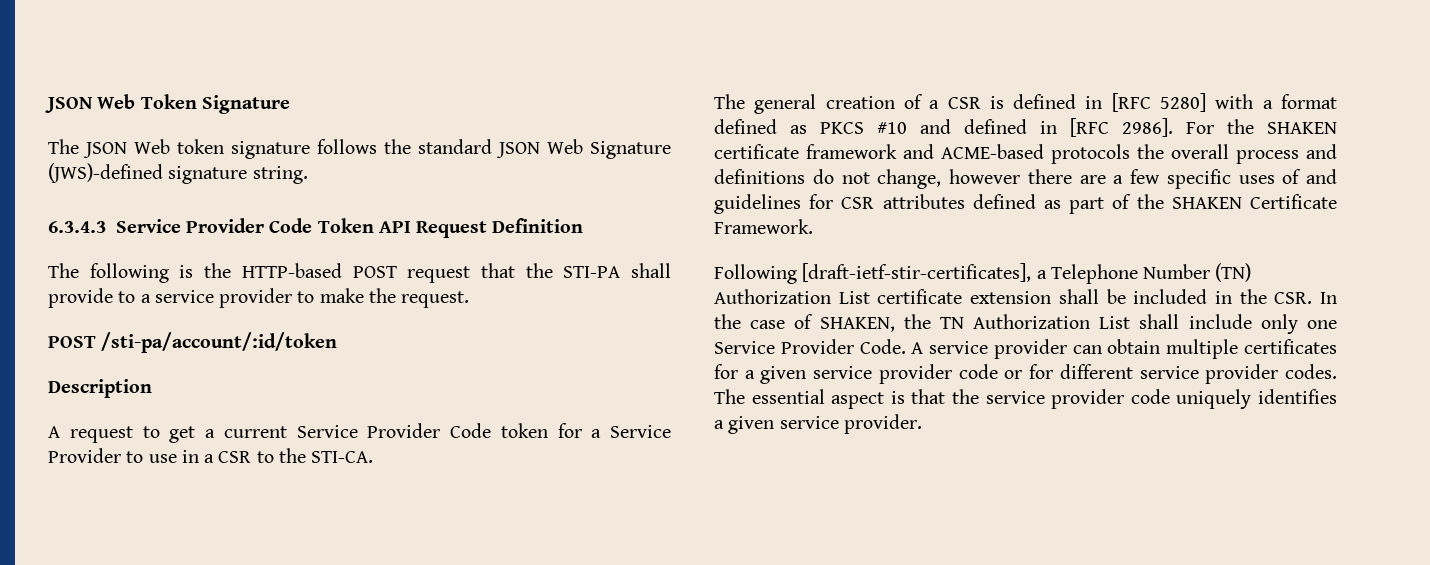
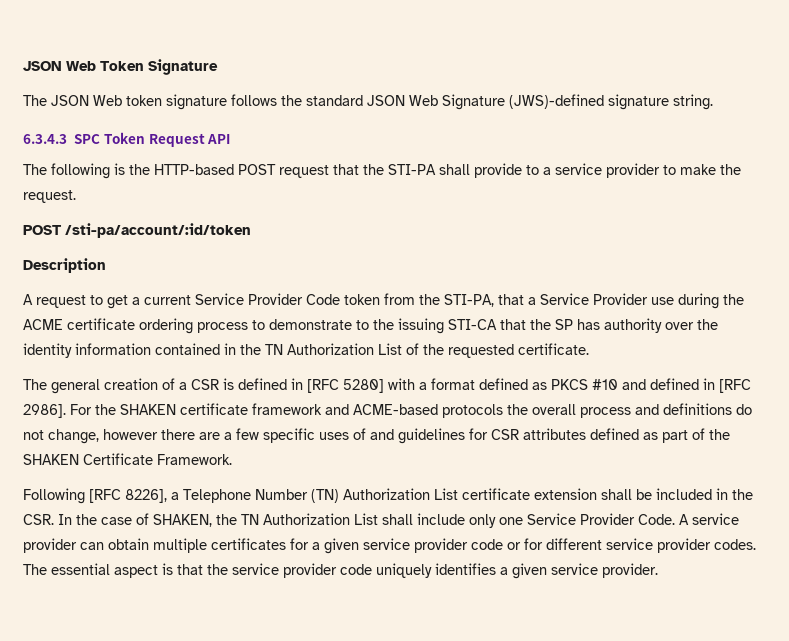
[115,218,374,233] Service Provider Code Token -> [74,132,205,147] SPC Token Request
[416,218,584,238] Request Definition -> (231, 139) none
[557,423,671,438] [48,448,374,463] for a Service Provider to use in a CSR to the STI-CA. -> [384,293,744,309] [23,318,718,334] [23,343,589,358] from the STI-PA, that a Service Provider use during the ACME certificate ordering process to demonstrate to the issuing STI-CA that the SP has authority over the identity information contained in the TN Authorization List of the requested certificate.
[802,263,1032,282] [draft-ietf-stir-certificates], -> [89,489,167,503] [RFC 8226],

